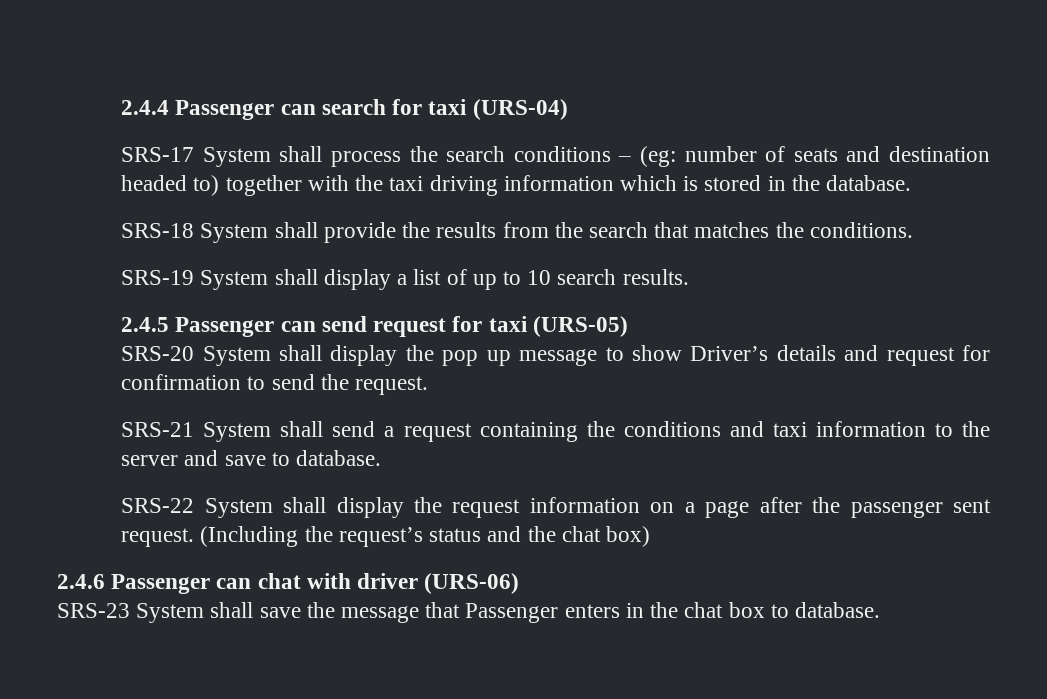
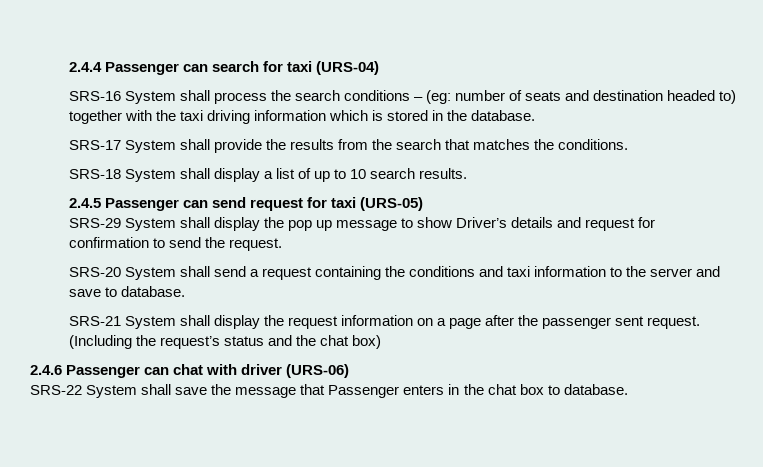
[121,147,195,162] SRS-17 -> [68,91,121,101] SRS-16
[121,223,195,238] SRS-18 -> [68,140,121,150] SRS-17
[121,270,195,285] SRS-19 -> [68,169,121,179] SRS-18
[121,346,195,361] SRS-20 -> [68,218,121,228] SRS-29
[121,422,195,437] SRS-21 -> [68,267,121,277] SRS-20
[121,498,195,513] SRS-22 -> [68,316,121,326] SRS-21
[57,603,130,618] SRS-23 -> [30,385,82,395] SRS-22

